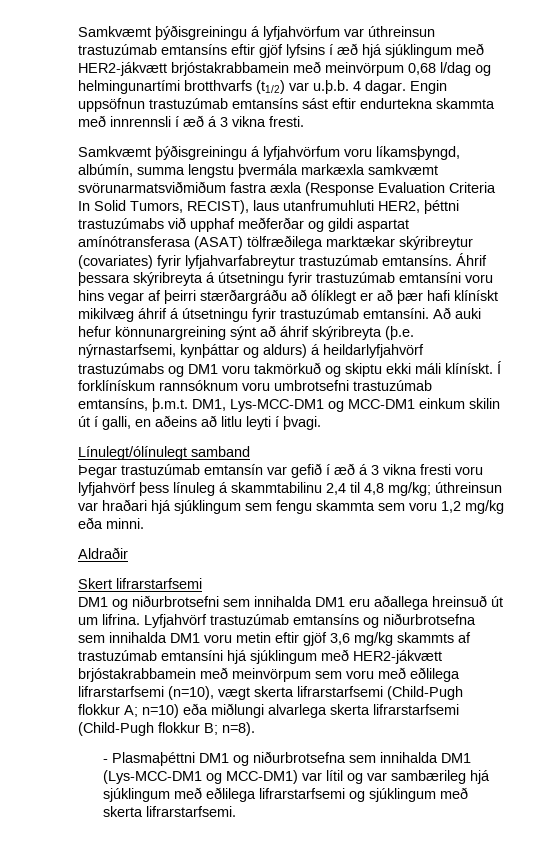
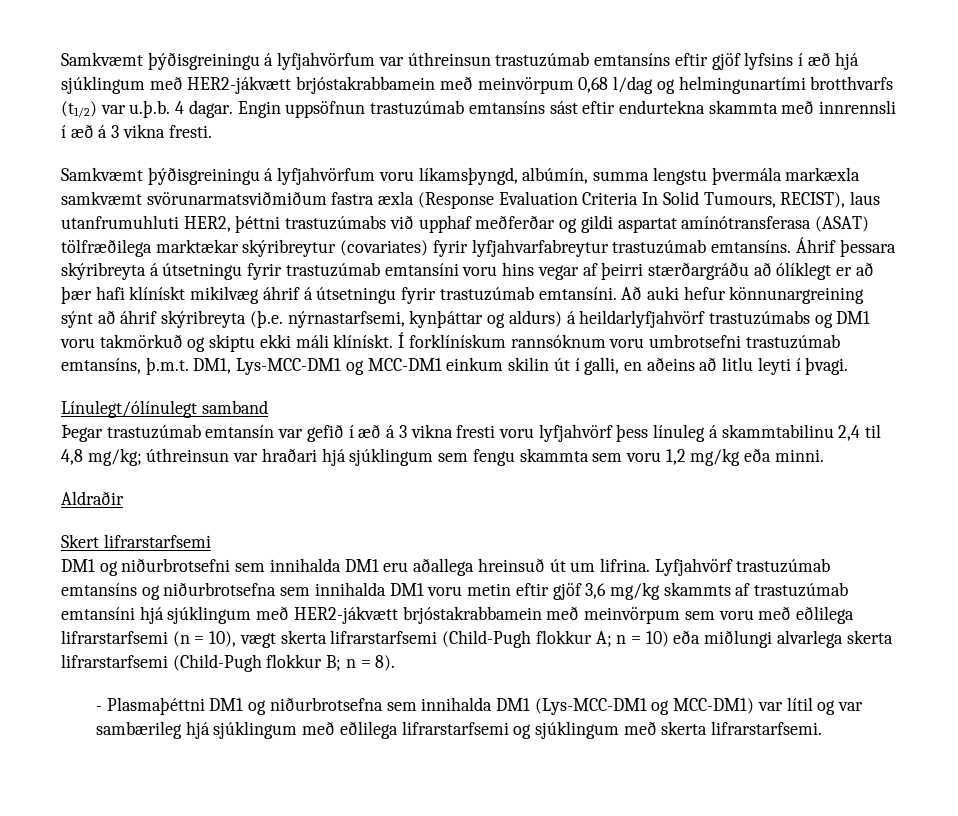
[130,201,183,213] Tumors, -> [703,192,776,208] Tumours,
[168,686,214,700] (n=10), -> [172,631,237,647] (n = 10),
[142,704,179,718] n=10) -> [616,631,669,647] n = 10)
[222,722,255,736] n=8). -> [345,655,396,671] n = 8).

